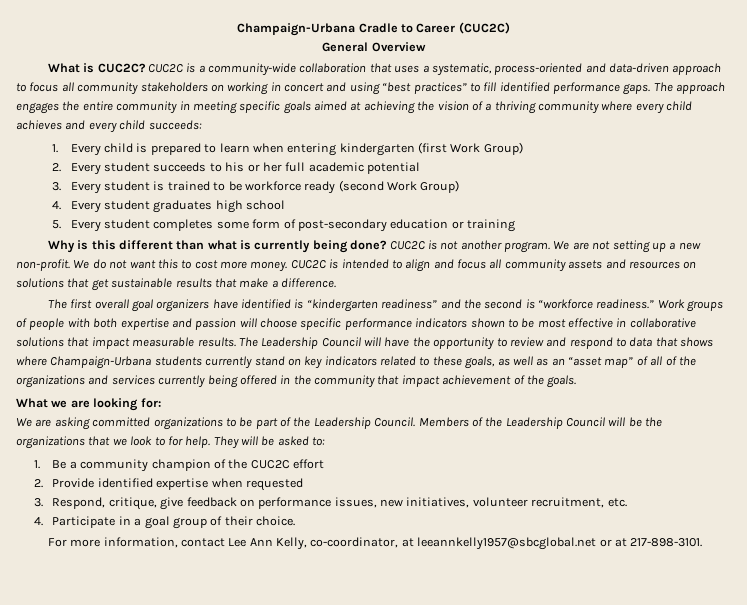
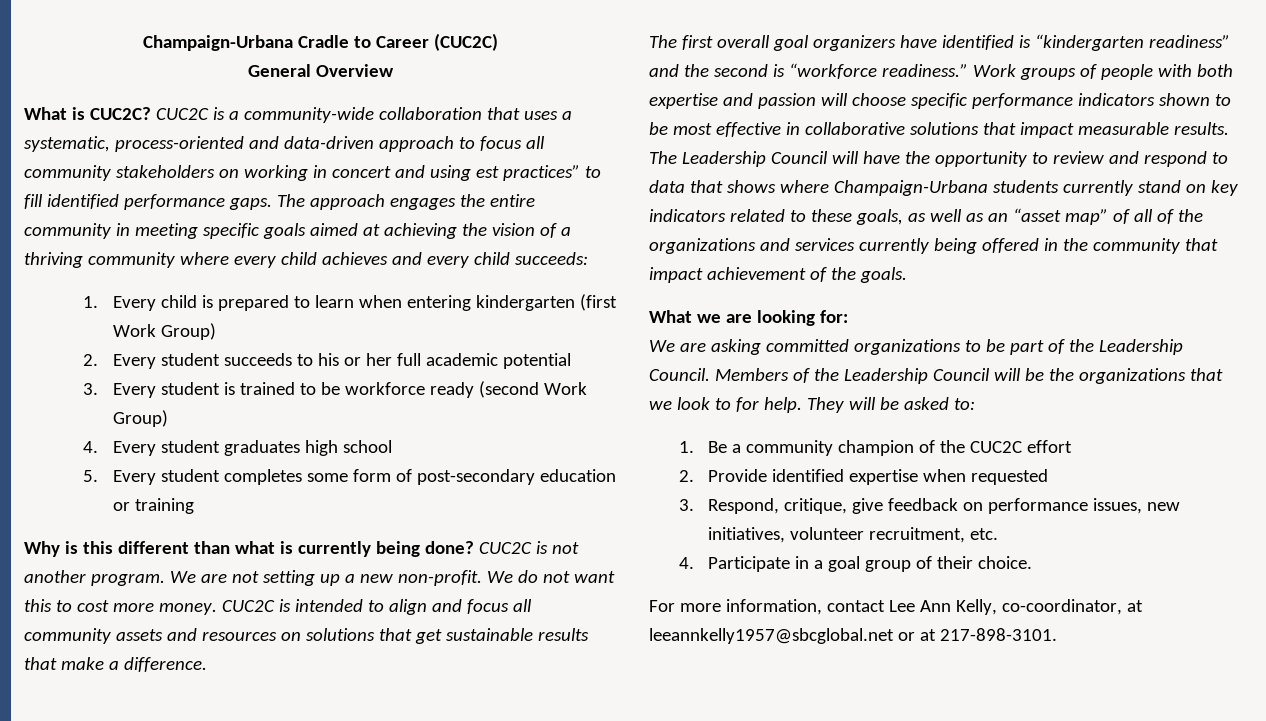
[382,82,412,92] “best -> [475,166,499,178] est

